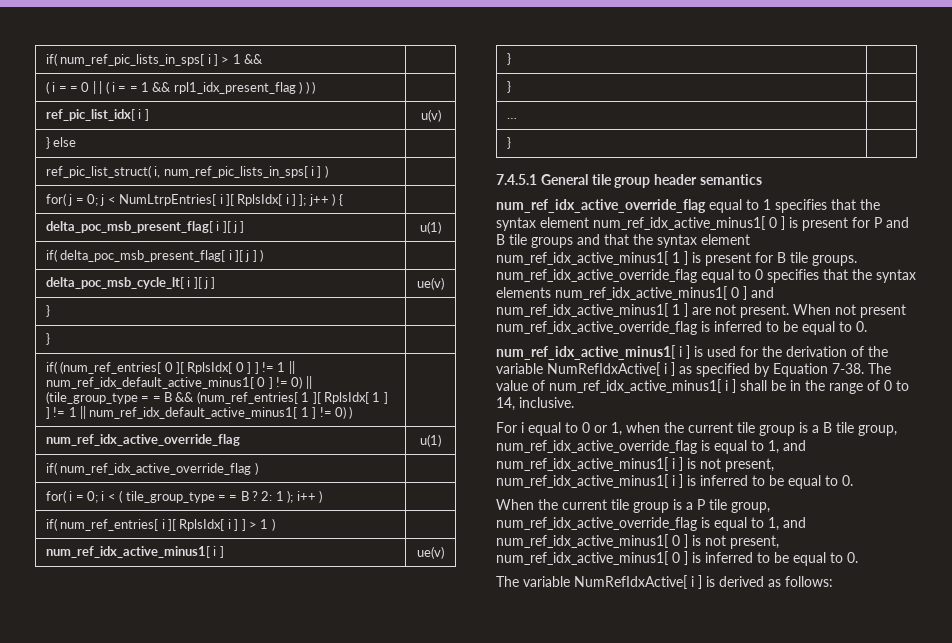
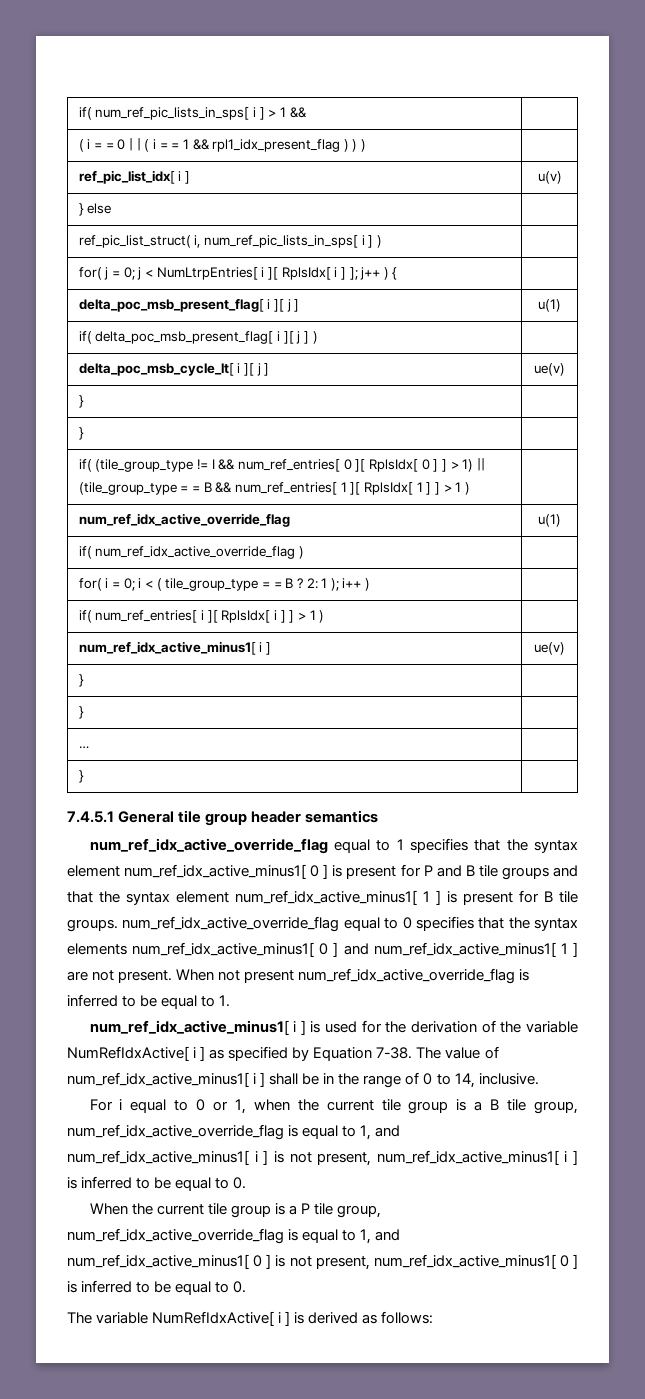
[60,361,162,374] (num_ref_entries[ -> [95,459,340,472] (tile_group_type != I && num_ref_entries[
[261,361,295,374] [45,376,303,389] != 1 || num_ref_idx_default_active_minus1[ 0 ] != 0) -> [450,459,474,472] > 1)
[196,391,298,404] (num_ref_entries[ -> [234,482,337,495] num_ref_entries[
[53,406,346,419] != 1 || num_ref_idx_default_active_minus1[ 1 ] != 0) -> [443,482,462,492] > 1
[856,321,867,332] 0. -> [219,995,231,1007] 1.

